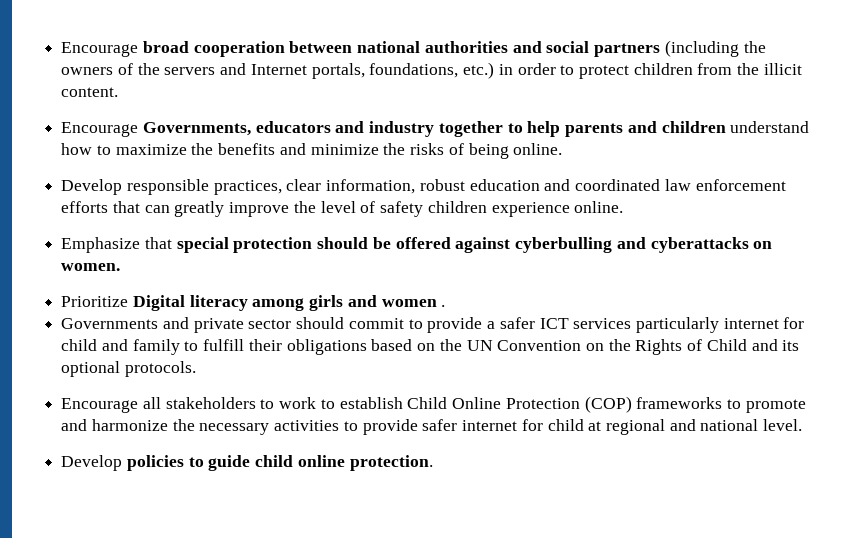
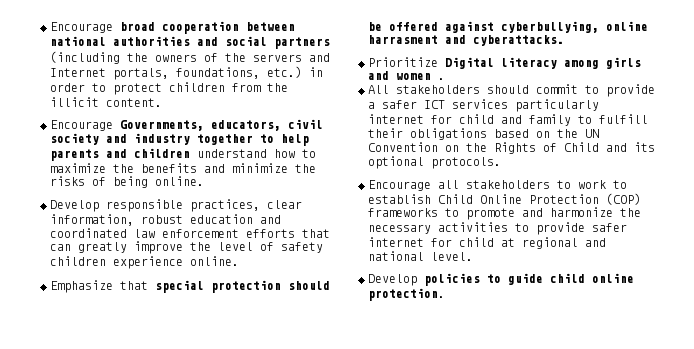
[255,121,331,133] educators -> [211,119,323,131] [50,133,99,145] educators, civil society
[515,237,773,253] [61,263,121,271] cyberbulling and cyberattacks on women. -> [501,21,648,33] [368,35,564,46] cyberbullying, online harrasment and cyberattacks.
[61,317,292,333] Governments and private sector -> [368,85,480,94] All stakeholders

